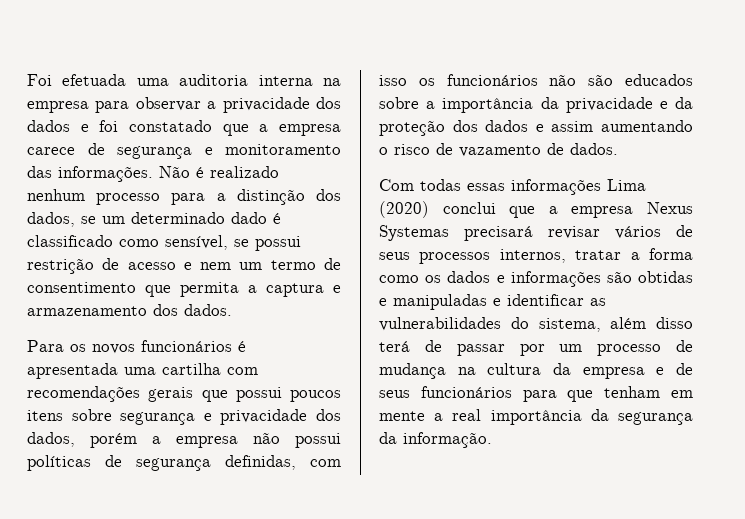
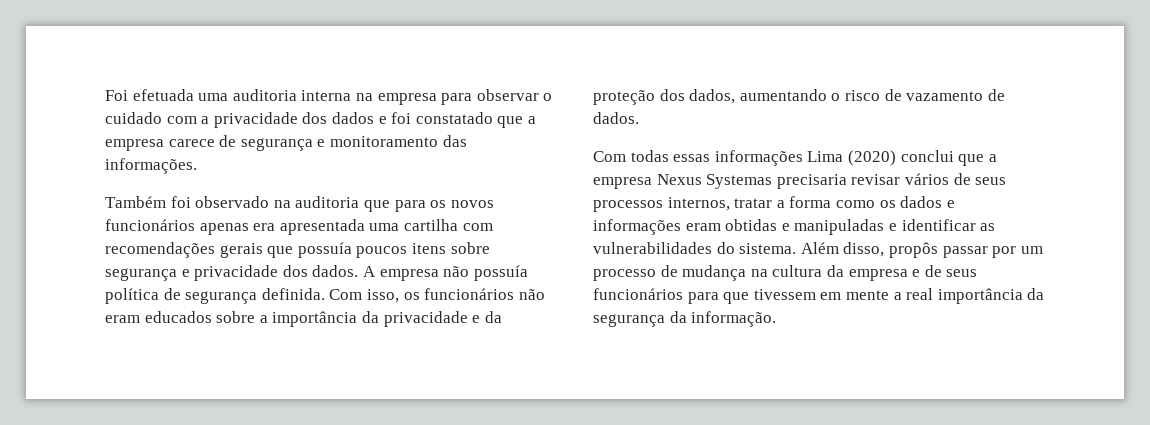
(201, 104) none -> [543,93,553,101] [105,112,197,124] o cuidado com
[159,166,279,178] [27,189,341,205] [27,212,281,227] [27,235,301,251] [27,258,341,274] [27,282,341,297] [27,304,232,316] [27,340,64,352] Não é realizado nenhum processo para a distinção dos dados, se um determinado dado é classificado como sensível, se possui restrição de acesso e nem um termo de consentimento que permita a captura e armazenamento dos dados. // Para -> [105,196,426,212] // Também foi observado na auditoria que para
[238,341,246,352] é -> [199,223,276,235] apenas era
[235,387,282,402] possui -> [297,242,352,258] possuía
[27,432,341,448] [27,455,341,471] [379,75,407,86] dados, porém a empresa não possui políticas de segurança definidas, com isso -> [312,265,528,281] [105,288,399,304] dados. A empresa não possuía política de segurança definida. Com isso,
[588,74,614,86] são -> [105,315,140,323] eram
[485,120,594,132] dados e assim -> [689,89,736,104] dados,
[464,226,533,241] precisará -> [776,174,847,189] precisaria
[606,271,632,283] são -> [685,223,721,231] eram
[538,317,693,332] [379,340,442,352] sistema, além disso terá de -> [739,242,938,258] sistema. Além disso, propôs
[604,386,661,398] tenham -> [753,289,816,300] tivessem

